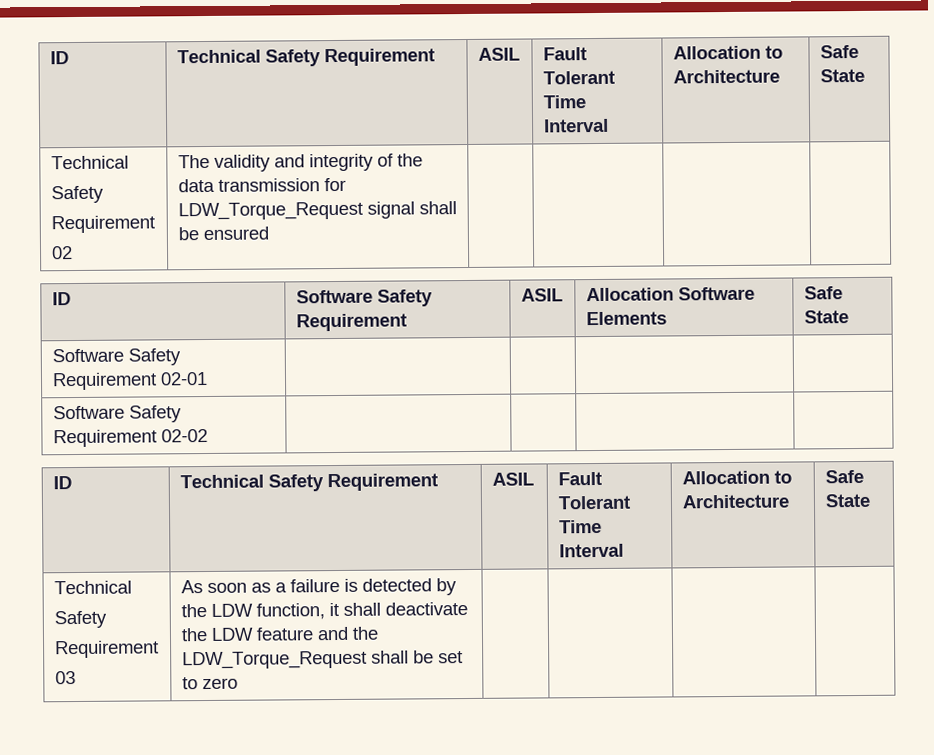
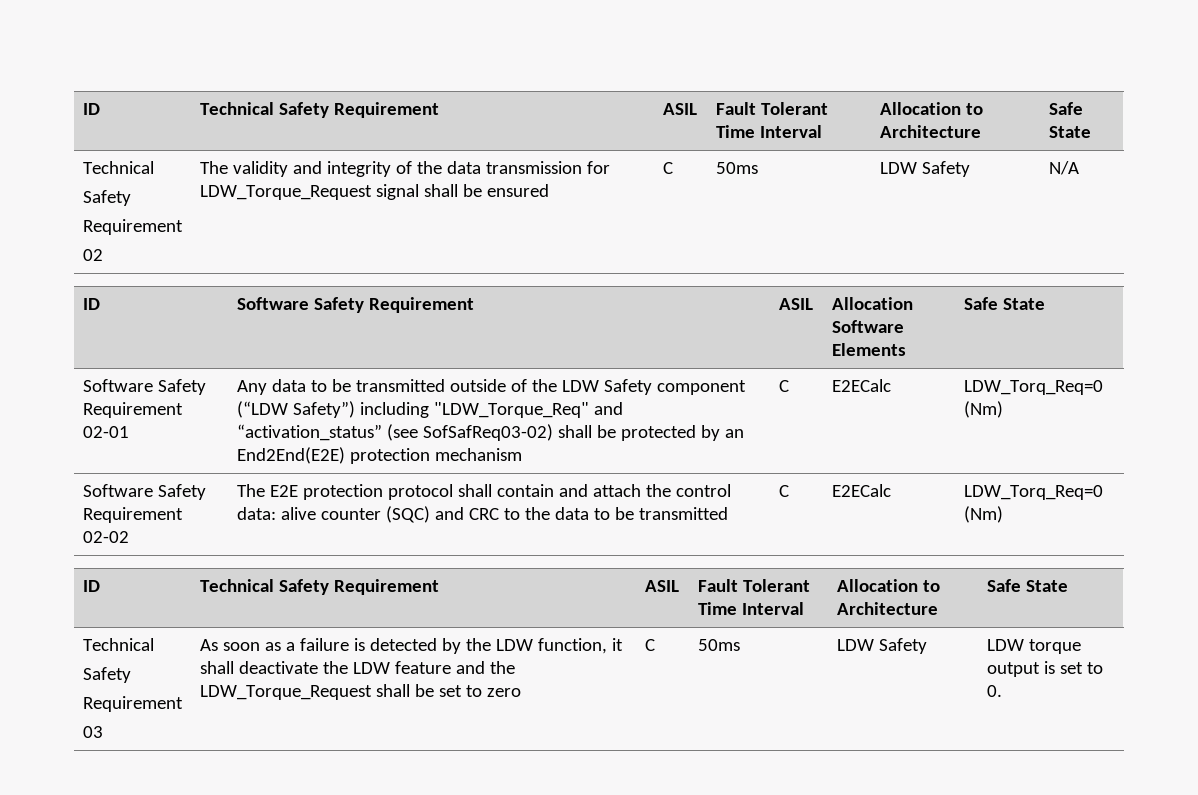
(269, 233) | | | -> [662,162,673,174] [715,162,758,174] [879,161,970,177] [1048,161,1079,175] C | 50ms | LDW Safety | N/A
[52,405,182,423] [52,428,208,448] | | | // Software Safety Requirement 02-02 | | | | -> [236,379,746,395] [236,401,623,418] [236,424,744,441] [236,447,522,464] [778,380,789,392] [831,379,891,392] [963,380,1103,395] [963,401,1003,418] [82,484,206,500] [82,507,183,523] [82,531,129,543] [236,484,731,500] [236,506,728,523] [778,485,789,497] [831,484,891,497] [963,485,1103,500] [963,506,1003,523] Any data to be transmitted outside of the LDW Safety component (“LDW Safety”) including "LDW_Torque_Req" and “activation_status” (see SofSafReq03-02) shall be protected by an End2End(E2E) protection mechanism | C | E2ECalc | LDW_Torq_Req=0 (Nm) // Software Safety Requirement 02-02 | The E2E protection protocol shall contain and attach the control data: alive counter (SQC) and CRC to the data to be transmitted | C | E2ECalc | LDW_Torq_Req=0 (Nm)
(238, 683) | | | -> [644,639,655,651] [697,639,740,651] [836,638,927,654] [986,639,1081,654] [986,661,1103,677] [986,685,1002,697] C | 50ms | LDW Safety | LDW torque output is set to 0.

